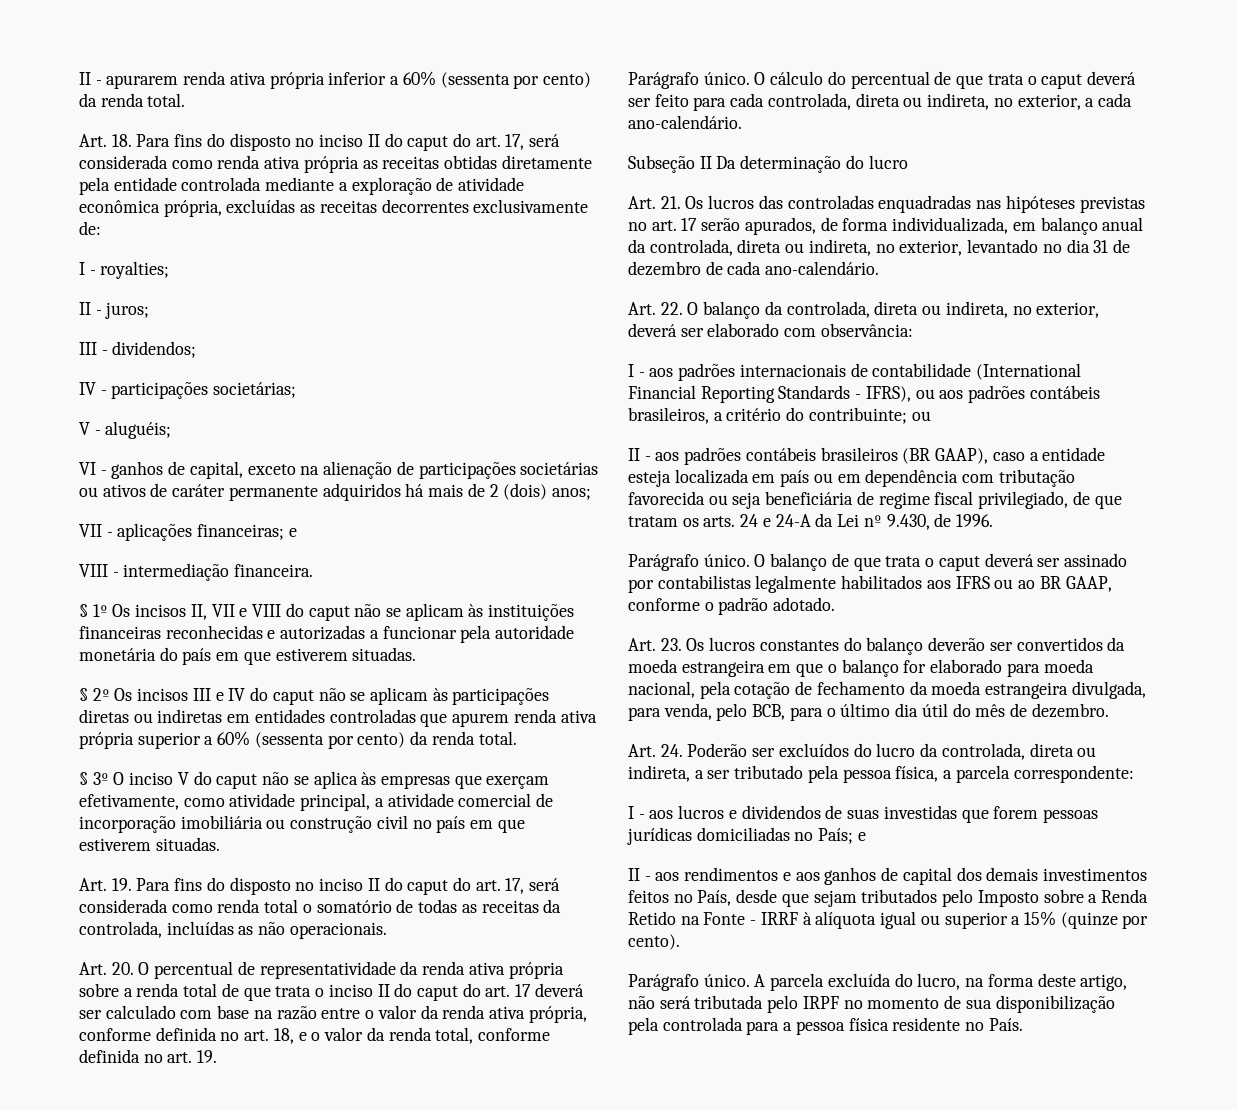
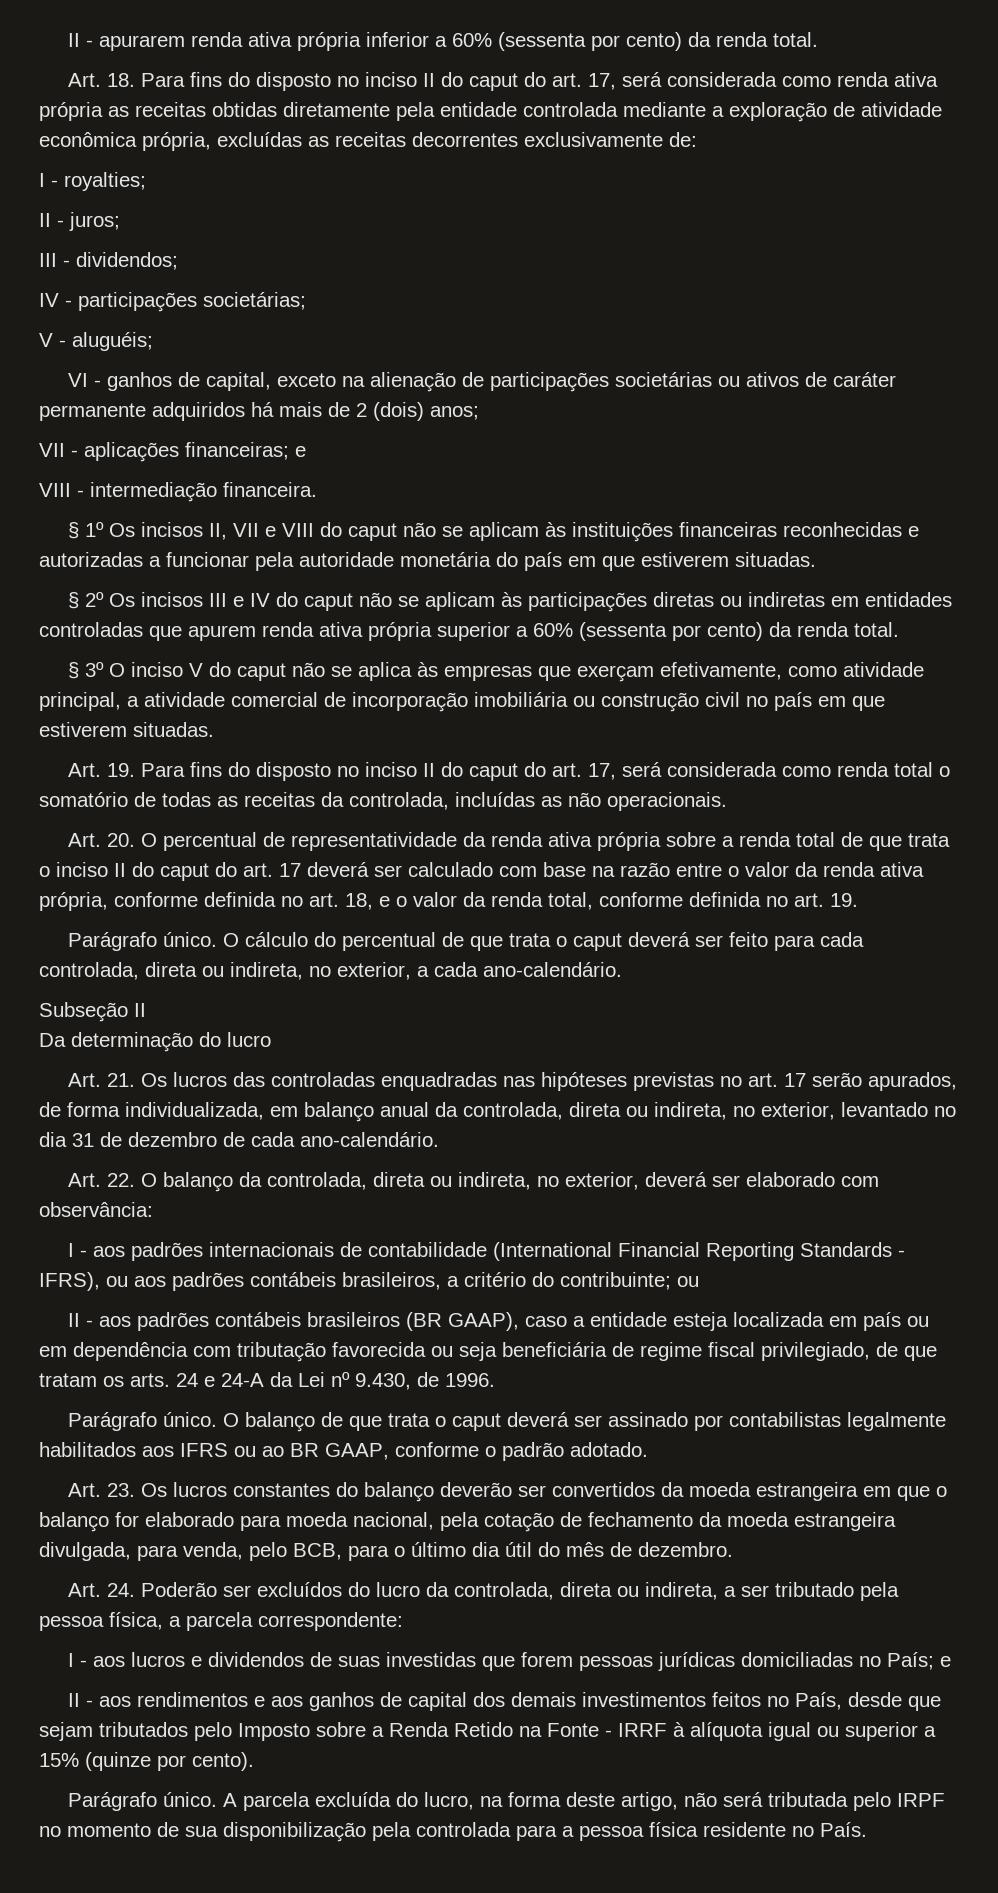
(712, 162) none -> (146, 1010) //

